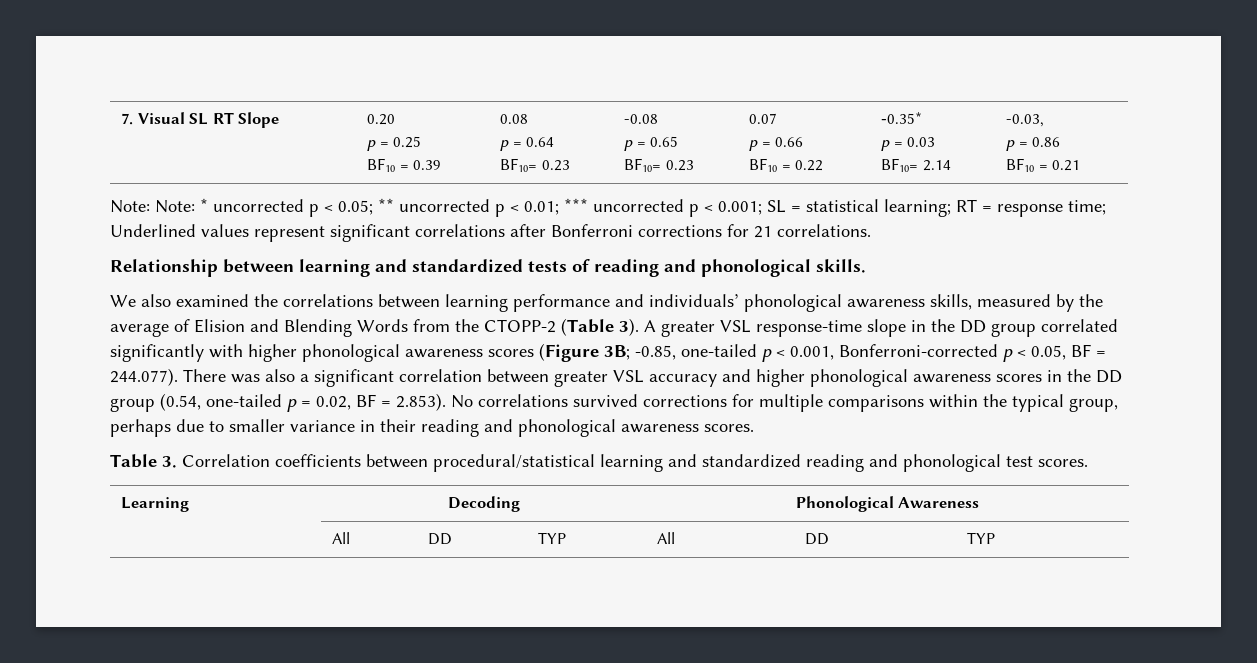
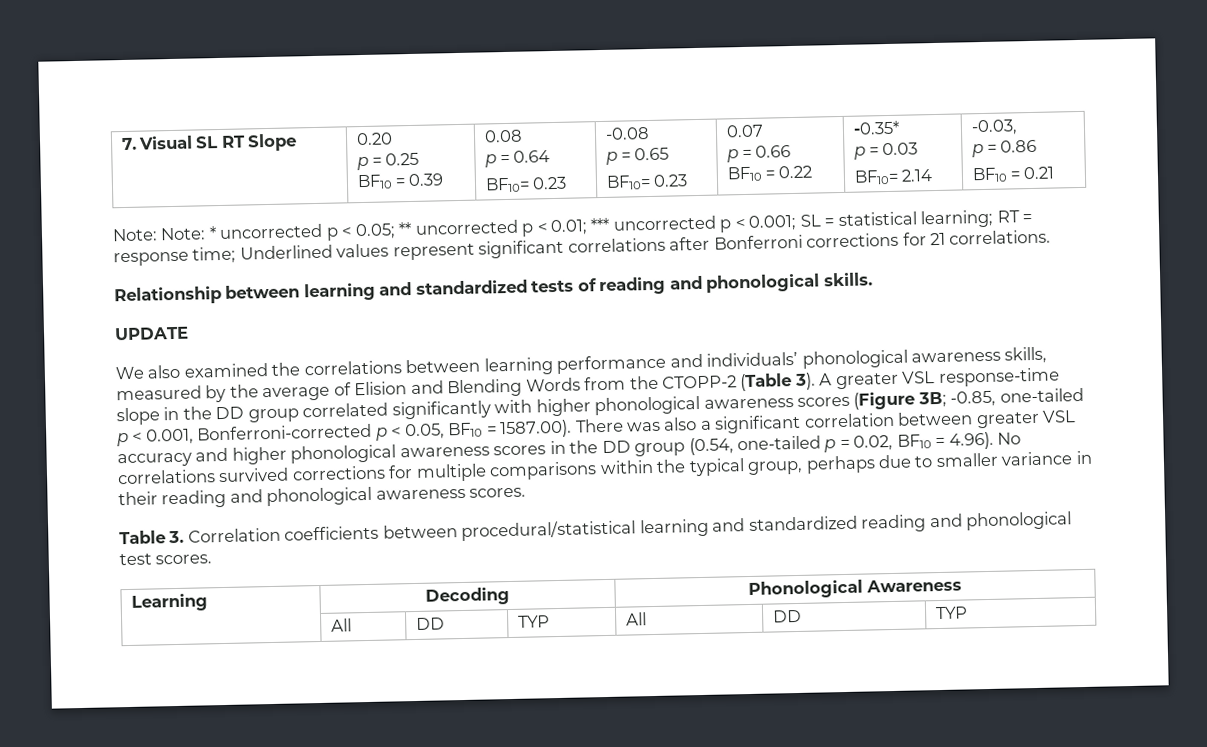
(866, 266) none -> [114,326,189,341] // UPDATE
[1071,344,1106,357] [110,368,178,386] BF = 244.077). -> [448,419,573,439] BF10 = 1587.00).
[356,393,446,411] BF = 2.853). -> [896,431,994,450] BF10 = 4.96).

